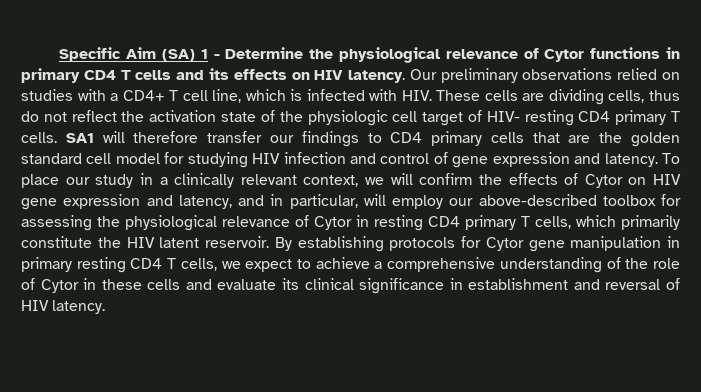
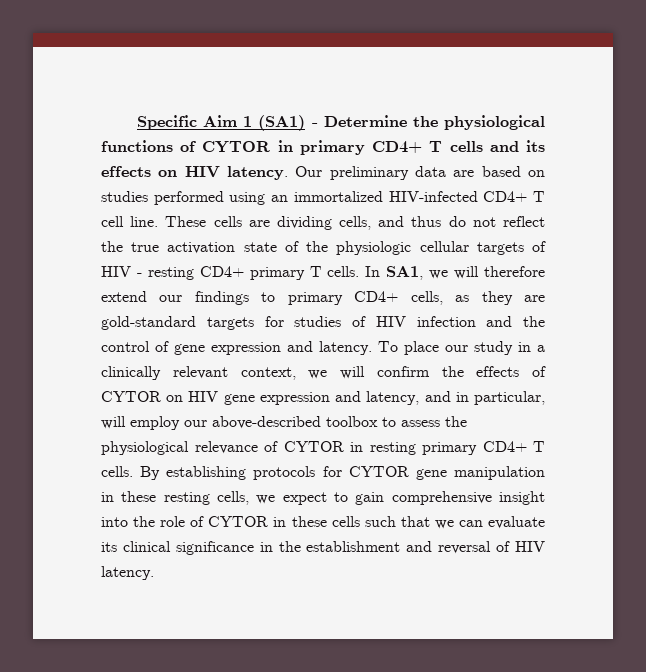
[161,49,208,62] (SA) 1 -> [243,115,306,131] 1 (SA1)
[445,47,680,62] [21,68,116,83] relevance of Cytor functions in primary CD4 -> [101,140,423,155] functions of CYTOR in primary CD4+
[522,68,680,80] [21,89,432,103] observations relied on studies with a CD4+ T cell line, which is infected with HIV. -> [415,166,545,177] [101,191,545,205] [101,216,159,227] data are based on studies performed using an immortalized HIV-infected CD4+ T cell line.
(645, 96) none -> [378,216,405,227] and
(145, 116) none -> [131,242,160,252] true
[392,110,680,126] [21,132,94,143] cell target of HIV- resting CD4 primary T cells. SA1 -> [419,241,546,255] [101,266,449,280] cellular targets of HIV - resting CD4+ primary T cells. In SA1, we
[207,131,263,143] transfer -> [101,291,147,302] extend
[390,131,681,147] [21,152,248,168] CD4 primary cells that are the golden standard cell model for studying -> [287,291,546,305] [101,316,366,330] primary CD4+ cells, as they are gold-standard targets for studies of
(376, 158) none -> [523,316,545,327] the
[584,174,623,188] Cytor -> [101,391,161,402] CYTOR
[661,194,681,206] [21,215,352,231] for assessing the physiological relevance of Cytor -> [382,416,467,427] [101,441,344,455] to assess the physiological relevance of CYTOR
[428,215,680,230] [21,236,269,248] CD4 primary T cells, which primarily constitute the HIV latent reservoir. -> [422,441,545,455] [101,466,133,477] primary CD4+ T cells.
[485,237,524,251] Cytor -> [348,466,409,477] CYTOR
[21,257,621,273] primary resting CD4 T cells, we expect to achieve a comprehensive understanding of -> [121,491,545,505] [101,517,128,527] these resting cells, we expect to gain comprehensive insight into
[40,279,79,293] Cytor -> [208,516,269,527] CYTOR
[185,279,212,290] and -> [364,516,483,529] such that we can
(463, 284) none -> [278,541,301,552] the

